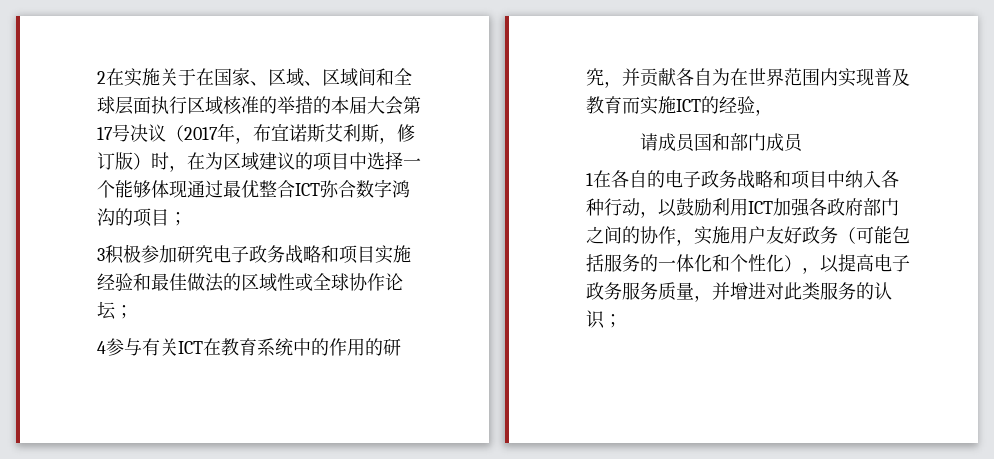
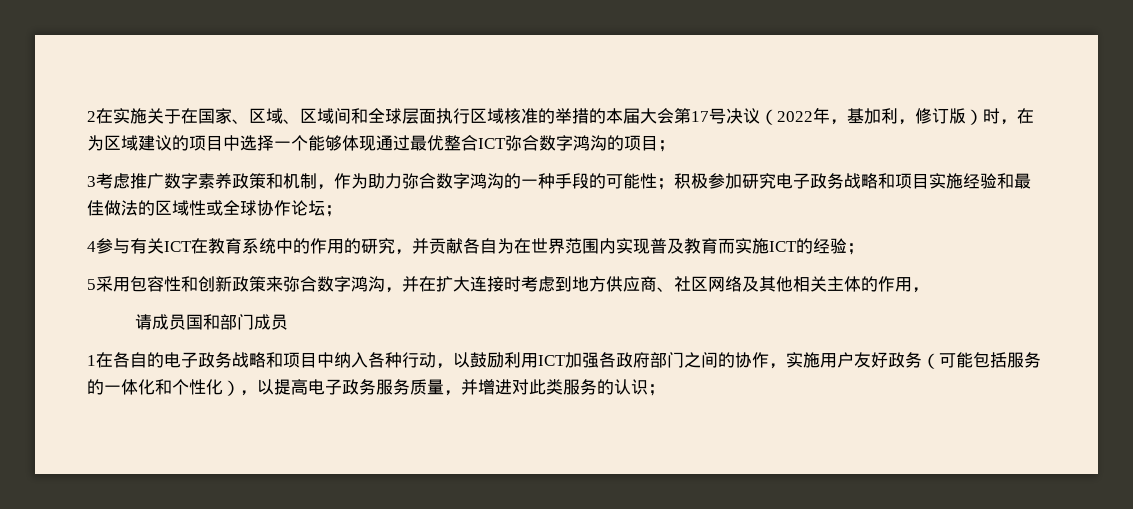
[184,123,379,144] 2017年，布宜诺斯艾利斯 -> [777,107,898,125] 2022年，基加利
(105, 254) none -> [96,173,674,190] 考虑推广数字素养政策和机制，作为助力弥合数字鸿沟的一种手段的可能性；
(755, 105) none -> [847,243,864,255] [87,276,912,293] ； // 5采用包容性和创新政策来弥合数字鸿沟，并在扩大连接时考虑到地方供应商、社区网络及其他相关主体的作用

